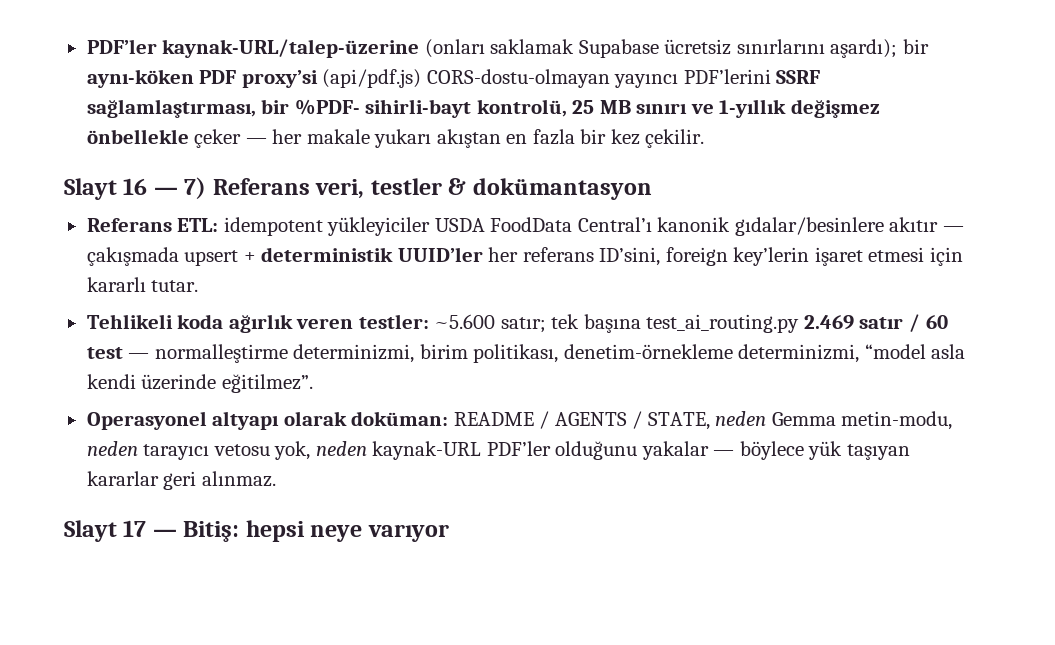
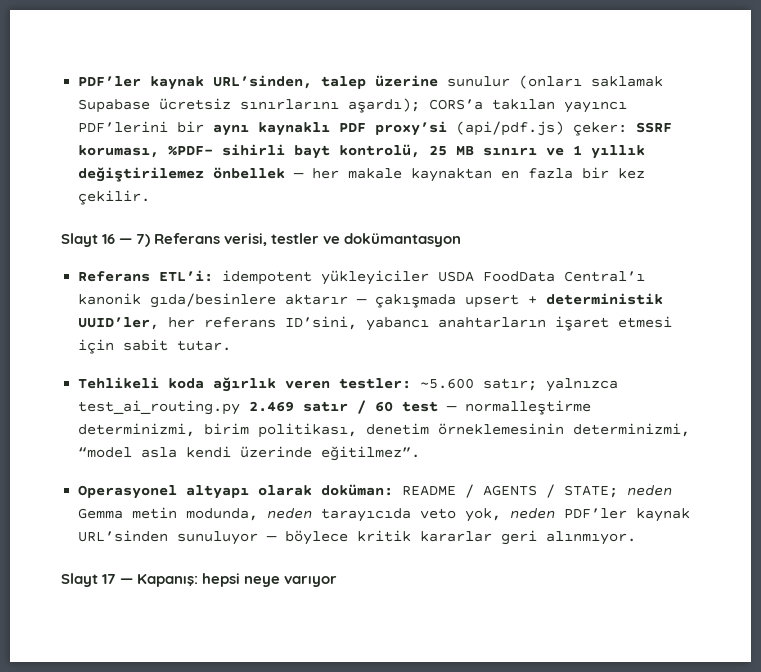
[86,39,420,58] PDF’ler kaynak-URL/talep-üzerine -> [78,75,511,90] PDF’ler kaynak URL’sinden, talep üzerine sunulur
[902,39,929,54] [86,69,821,88] [86,99,472,118] bir aynı-köken PDF proxy’si (api/pdf.js) CORS-dostu-olmayan yayıncı PDF’lerini SSRF sağlamlaştırması, bir %PDF- sihirli-bayt -> [429,99,628,113] [78,121,673,136] [78,144,331,159] CORS’a takılan yayıncı PDF’lerini bir aynı kaynaklı PDF proxy’si (api/pdf.js) çeker: SSRF koruması, %PDF- sihirli bayt
[719,99,880,118] [86,129,242,148] 1-yıllık değişmez önbellekle çeker -> [573,145,646,159] [78,167,286,182] 1 yıllık değiştirilemez önbellek
[374,129,501,148] yukarı akıştan -> [411,168,493,182] kaynaktan
[315,178,467,199] veri, testler & -> [224,233,341,246] verisi, testler ve
[177,218,219,232] ETL: -> [159,270,214,282] ETL’i:
[734,217,939,236] gıdalar/besinlere akıtır -> [150,293,349,308] gıda/besinlere aktarır
[397,247,483,262] UUID’ler -> [78,317,160,330] UUID’ler,
[665,247,810,266] foreign key’lerin -> [366,317,547,331] yabancı anahtarların
[86,277,146,292] kararlı -> [123,339,169,351] sabit
[551,314,641,333] tek başına -> [546,378,619,392] yalnızca
[563,344,733,359] denetim-örnekleme -> [366,423,565,435] denetim örneklemesinin
[647,412,710,430] STATE, -> [564,485,619,498] STATE;
[841,411,953,430] [86,441,910,460] metin-modu, neden tarayıcı vetosu yok, neden kaynak-URL PDF’ler olduğunu yakalar — böylece yük taşıyan -> [132,507,691,522] [78,530,412,545] metin modunda, neden tarayıcıda veto yok, neden PDF’ler kaynak URL’sinden sunuluyor — böylece kritik
[201,471,276,487] alınmaz. -> [546,531,637,545] alınmıyor.
[183,521,240,542] Bitiş: -> [137,574,199,587] Kapanış:

